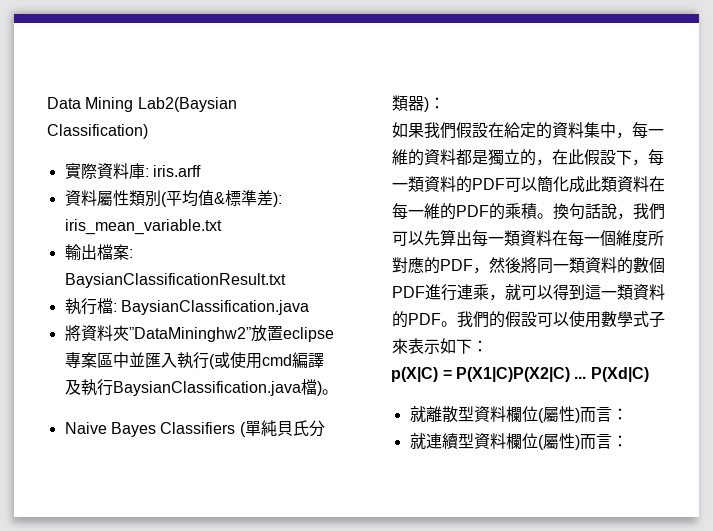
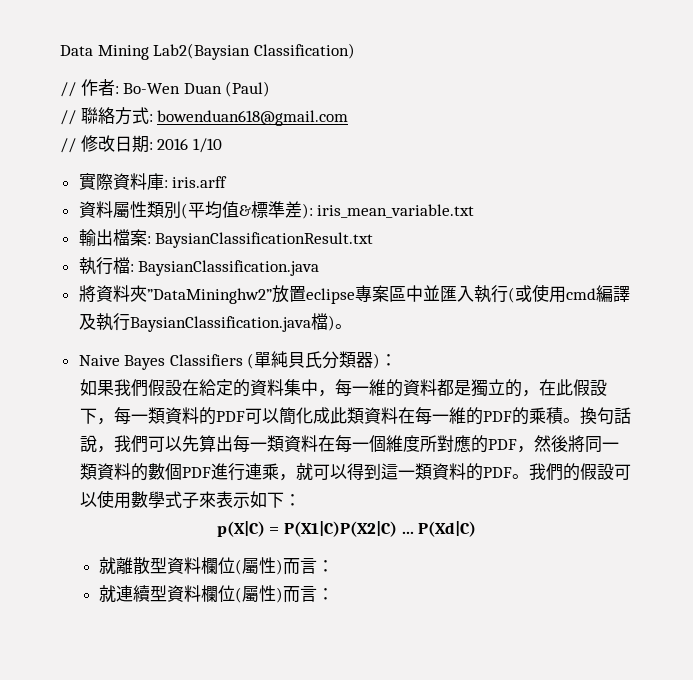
(148, 131) none -> [60,79,271,97] [60,107,349,126] [60,135,222,153] // // 作者: Bo-Wen Duan (Paul) // // 聯絡方式: bowenduan618@gmail.com // // 修改日期: 2016 1/10

